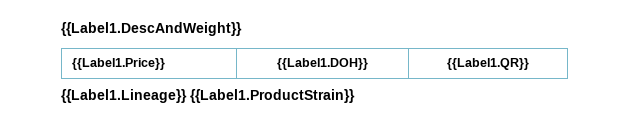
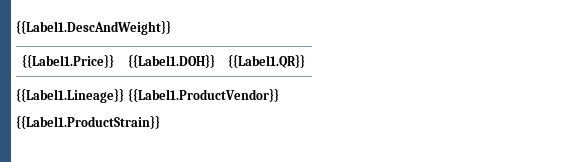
(187, 96) none -> [127,88,279,102] {{Label1.ProductVendor}} //

